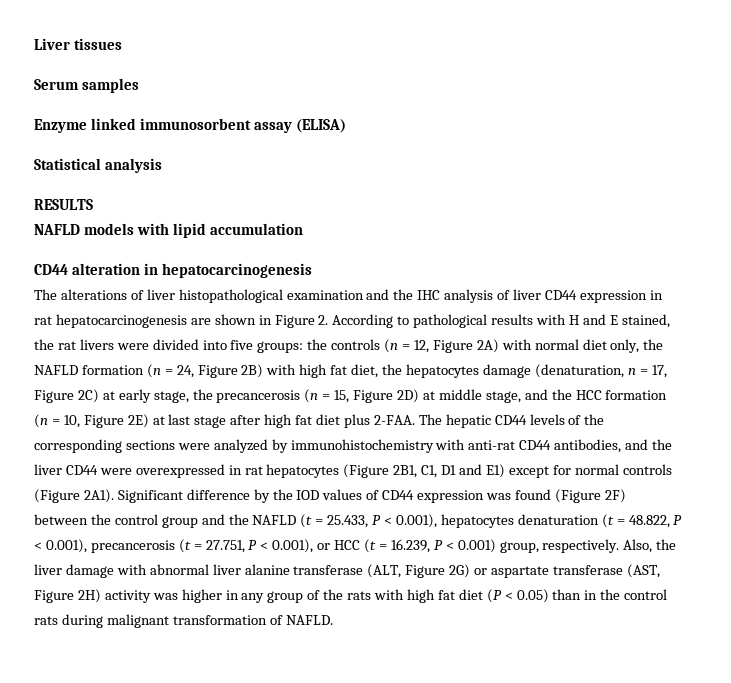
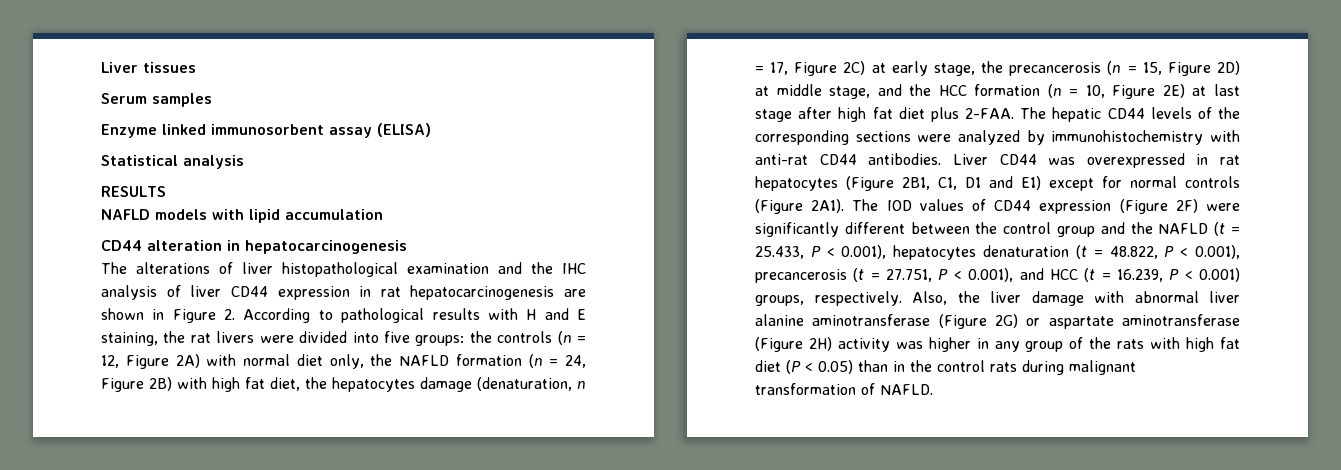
[621,314,670,328] stained, -> [101,332,158,346] staining,
[554,439,673,453] [34,464,132,475] antibodies, and the liver CD44 were -> [868,153,1076,165] antibodies. Liver CD44 was
[117,489,293,503] Significant difference by the -> [852,199,879,211] The
[486,489,626,503] was found (Figure 2F) -> [1119,199,1240,214] [755,222,905,237] (Figure 2F) were significantly different
[317,543,331,550] or -> [1019,268,1044,280] and
[499,541,539,553] group, -> [755,295,804,306] groups,
[293,564,660,578] [34,590,74,603] transferase (ALT, Figure 2G) or aspartate transferase (AST, Figure -> [812,314,1240,329] [755,337,803,352] aminotransferase (Figure 2G) or aspartate aminotransferase (Figure

